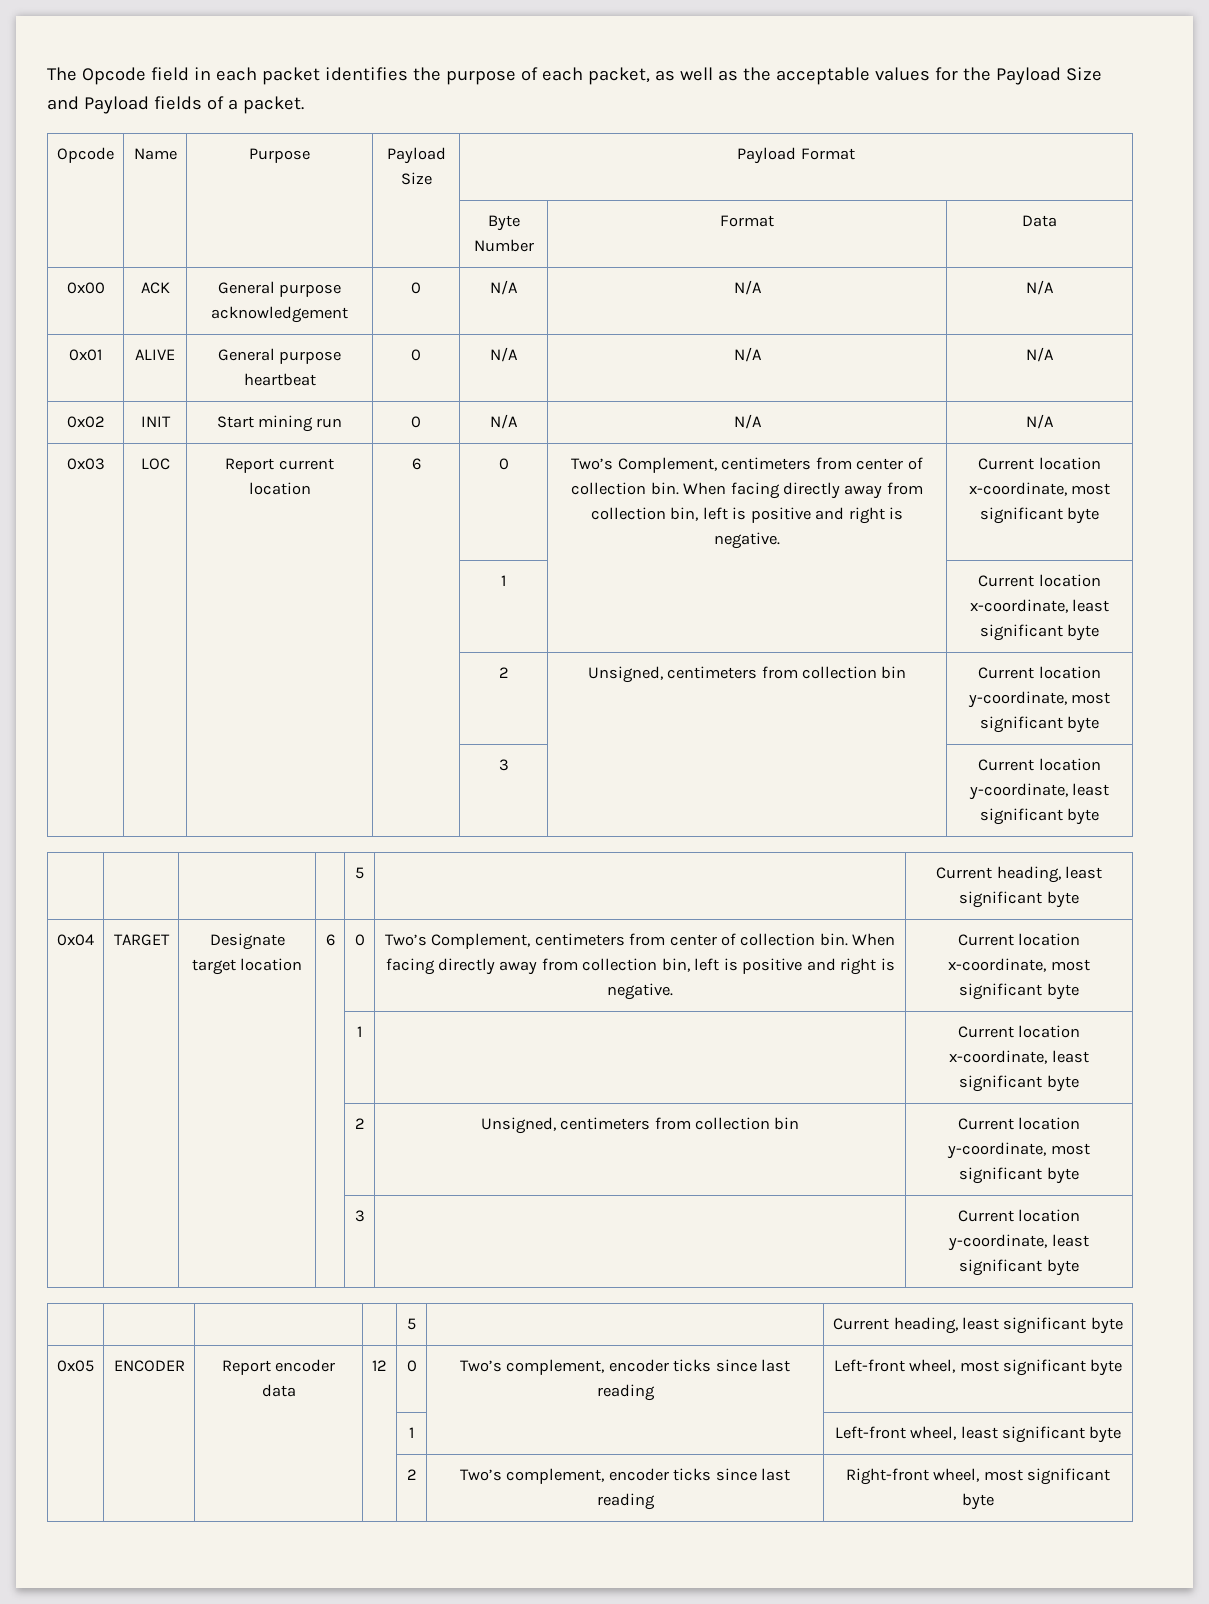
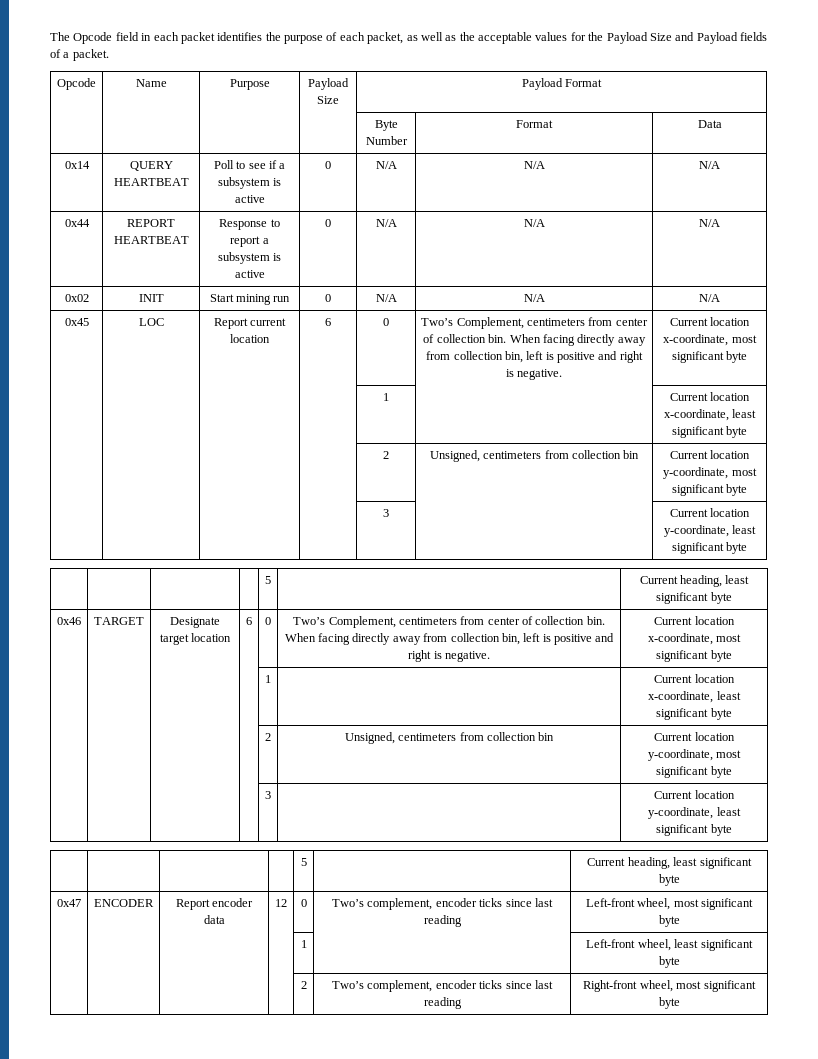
[66,282,105,294] [140,282,170,294] [217,281,342,297] [211,306,348,323] [411,282,421,294] [490,280,518,295] [733,280,762,295] [1026,280,1054,295] [69,349,102,361] [135,349,175,360] [217,348,342,364] [243,373,316,386] 0x00 | ACK | General purpose acknowledgement | 0 | N/A | N/A | N/A // 0x01 | ALIVE | General purpose heartbeat -> [64,161,90,169] [129,161,173,171] [113,178,189,186] [213,160,286,169] [217,177,282,189] [234,195,265,203] [325,161,331,169] [375,161,397,169] [523,161,545,169] [699,161,720,169] [64,219,90,227] [127,219,175,227] [113,236,189,244] [219,219,280,230] [230,236,269,247] [217,252,282,264] [234,270,265,278] 0x14 | QUERY HEARTBEAT | Poll to see if a subsystem is active | 0 | N/A | N/A | N/A // 0x44 | REPORT HEARTBEAT | Response to report a subsystem is active
[66,458,105,470] 0x03 -> [64,318,89,326] 0x45
[57,934,94,946] 0x04 -> [57,617,81,625] 0x46
[57,1360,94,1372] 0x05 -> [57,899,81,907] 0x47

